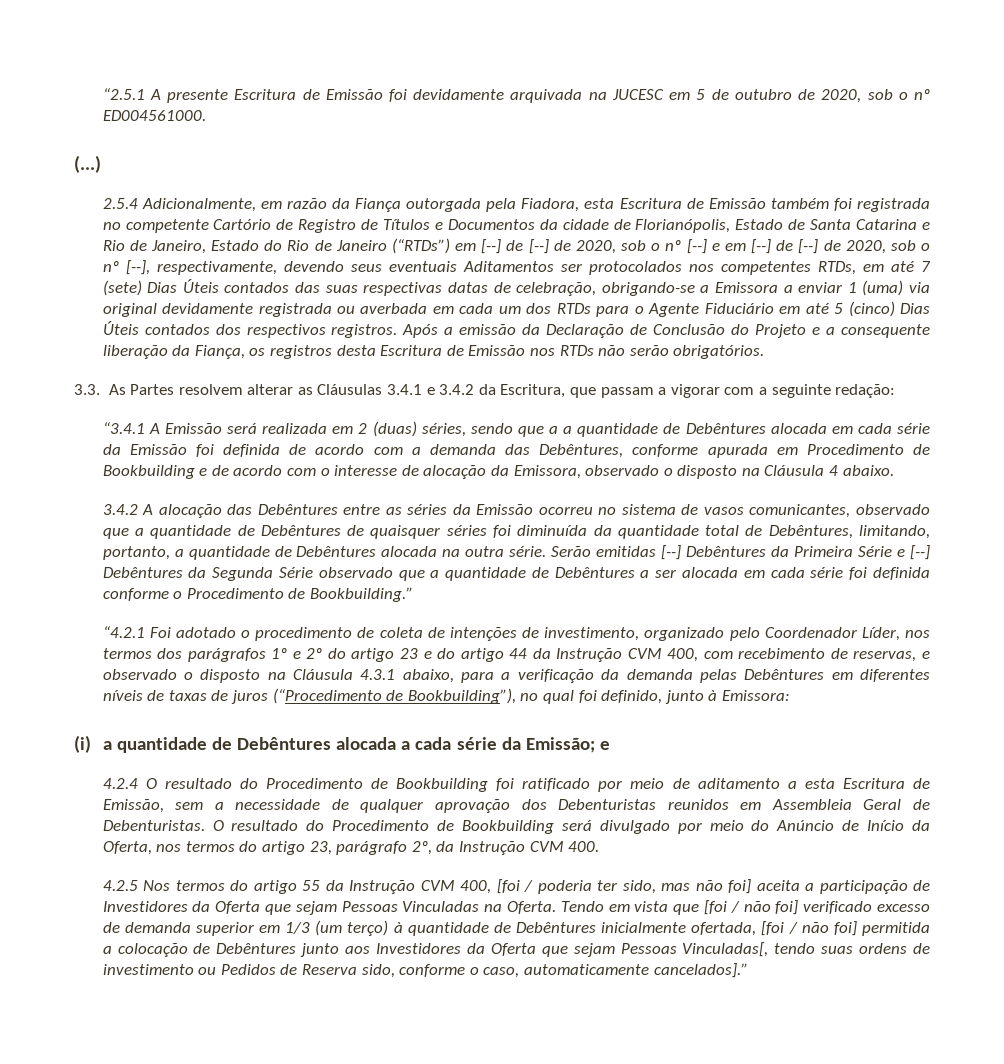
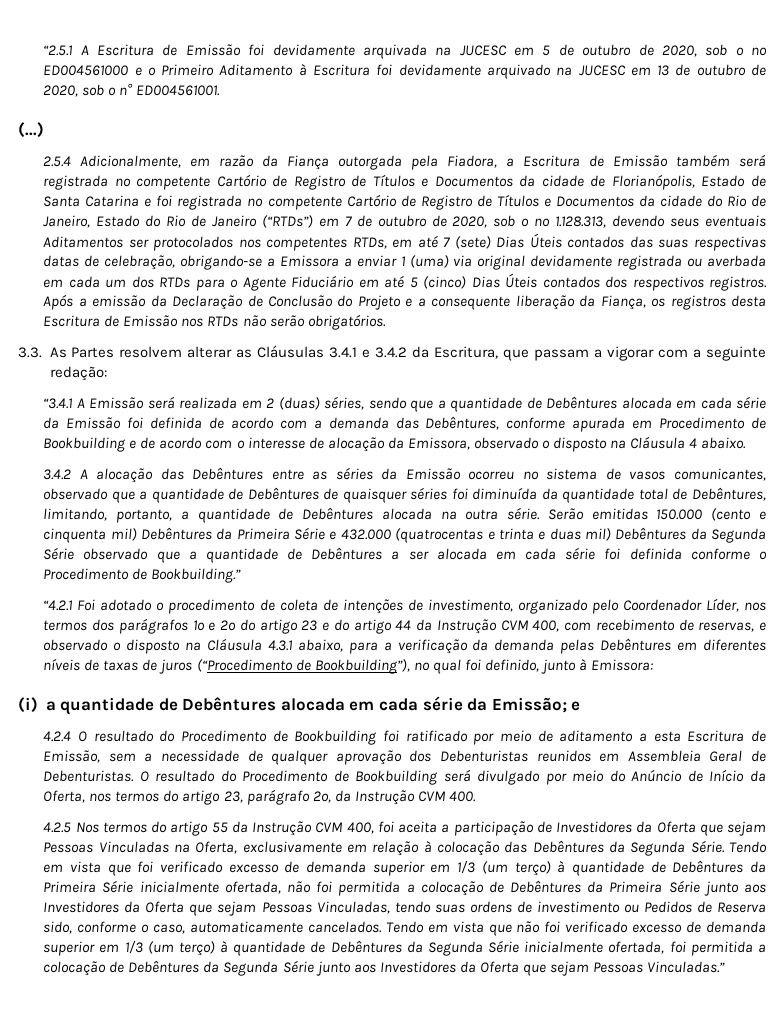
[167,89,229,103] presente -> (89, 50) none
[102,110,206,121] ED004561000. -> [43,64,766,79] [43,83,221,97] ED004561000 e o Primeiro Aditamento à Escritura foi devidamente arquivado na JUCESC em 13 de outubro de 2020, sob o n° ED004561001.
[584,198,615,209] esta -> [506,158,515,167] a
[833,198,852,211] foi -> [739,154,767,167] será
(931, 226) none -> [156,194,723,210] foi registrada no competente Cartório de Registro de Títulos e Documentos da cidade do
[481,239,930,254] [102,260,277,275] [--] de [--] de 2020, sob o nº [--] e em [--] de [--] de 2020, sob o nº [--], respectivamente, -> [344,215,607,228] 7 de outubro de 2020, sob o nº 1.128.313,
[563,426,573,434] a -> (446, 404) none
[661,545,682,560] [--] -> [656,508,766,521] [43,528,137,543] 150.000 (cento e cinquenta mil)
[909,545,930,560] [--] -> [340,528,611,543] 432.000 (quatrocentas e trinta e duas mil)
[401,741,411,750] a -> [349,701,375,711] em
[496,879,752,894] [foi / poderia ter sido, mas não foi] -> [377,821,394,833] foi
[507,900,799,915] Oferta. Tendo em vista que [foi / não foi] -> [195,840,768,856] [43,861,154,876] Oferta, exclusivamente em relação à colocação das Debêntures da Segunda Série. Tendo em vista que foi
[601,921,931,936] [102,942,769,957] inicialmente ofertada, [foi / não foi] permitida a colocação de Debêntures junto aos Investidores da Oferta que sejam Pessoas Vinculadas[, -> [749,861,766,873] [43,880,767,896] [43,901,390,916] da Primeira Série inicialmente ofertada, não foi permitida a colocação de Debêntures da Primeira Série junto aos Investidores da Oferta que sejam Pessoas Vinculadas,
[653,963,748,978] cancelados].” -> [307,921,766,936] [43,940,766,956] [43,960,725,976] cancelados. Tendo em vista que não foi verificado excesso de demanda superior em 1/3 (um terço) à quantidade de Debêntures da Segunda Série inicialmente ofertada, foi permitida a colocação de Debêntures da Segunda Série junto aos Investidores da Oferta que sejam Pessoas Vinculadas.”

